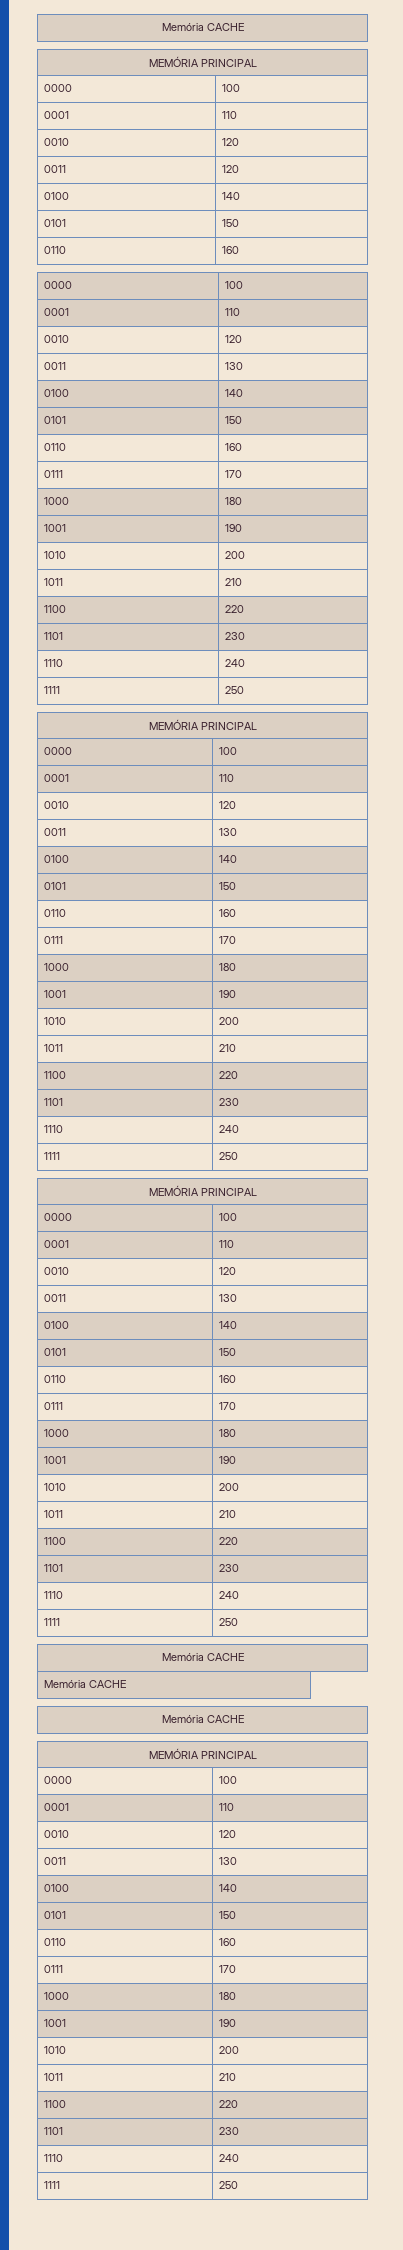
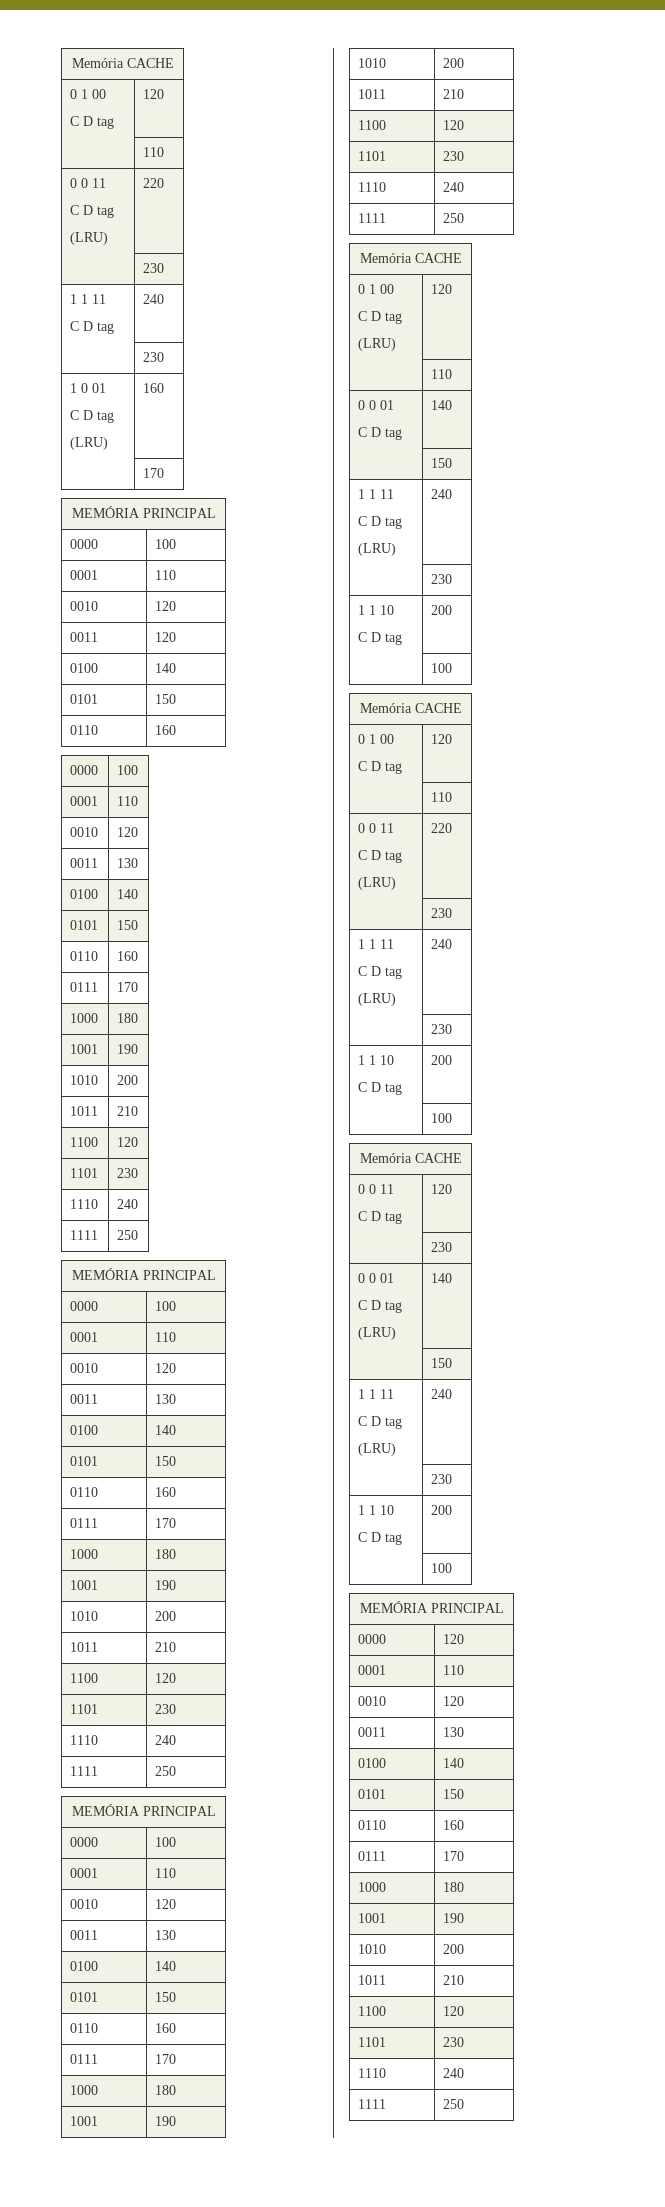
[161,23,244,31] Memória CACHE -> [71,58,174,68] [70,89,107,99] [70,116,115,129] [143,89,165,99] [143,147,165,157] [70,178,107,188] [70,205,115,218] [70,232,109,245] [143,178,165,188] [143,263,165,273] [70,294,107,304] [70,321,115,334] [143,294,165,304] [143,352,165,362] [70,383,107,393] [70,410,115,423] [70,437,109,450] [143,383,165,393] [143,468,165,478] Memória CACHE // 0 1 00 // C D tag | 120 // | 110 // 0 0 11 // C D tag // (LRU) | 220 // | 230 // 1 1 11 // C D tag | 240 // | 230 // 1 0 01 // C D tag // (LRU) | 160 // | 170
[225,605,245,613] 220 -> [117,1137,139,1147] 120
[219,1071,239,1079] 220 -> [155,1673,177,1683] 120
[219,1537,239,1545] 220 -> [443,120,465,130] 120
[44,1680,127,1688] [161,1715,244,1723] [148,1748,257,1759] [44,1776,73,1784] [219,1776,238,1784] Memória CACHE // Memória CACHE // MEMÓRIA PRINCIPAL // 0000 | 100 -> [358,284,395,294] [358,311,403,324] [358,338,397,351] [431,284,453,294] [431,369,453,379] [358,400,395,410] [358,427,403,440] [431,400,453,410] [431,458,453,468] [358,489,395,499] [358,516,403,529] [358,543,397,556] [431,489,453,499] [431,574,453,584] [358,605,395,615] [358,632,403,645] [431,605,453,615] [431,663,453,673] [359,703,462,713] [358,734,395,744] [358,761,403,774] [431,734,453,744] [431,792,453,802] [358,823,395,833] [358,850,403,863] [358,877,397,890] [431,823,453,833] [431,908,453,918] [358,939,395,949] [358,966,403,979] [358,993,397,1006] [431,939,453,949] [431,1024,453,1034] [358,1055,395,1065] [358,1082,403,1095] [431,1055,453,1065] [431,1113,453,1123] [359,1153,462,1163] [358,1184,395,1194] [358,1211,403,1224] [431,1184,453,1194] [431,1242,453,1252] [358,1273,395,1283] [358,1300,403,1313] [358,1327,397,1340] [431,1273,453,1283] [431,1358,453,1368] [358,1389,395,1399] [358,1416,403,1429] [358,1443,397,1456] [431,1389,453,1399] [431,1474,453,1484] [358,1505,395,1515] [358,1532,403,1545] [431,1505,453,1515] [431,1563,453,1573] [359,1601,504,1613] [358,1634,387,1644] [443,1634,465,1644] 0 1 00 // C D tag // (LRU) | 120 // | 110 // 0 0 01 // C D tag | 140 // | 150 // 1 1 11 // C D tag // (LRU) | 240 // | 230 // 1 1 10 // C D tag | 200 // | 100 // Memória CACHE // 0 1 00 // C D tag | 120 // | 110 // 0 0 11 // C D tag // (LRU) | 220 // | 230 // 1 1 11 // C D tag // (LRU) | 240 // | 230 // 1 1 10 // C D tag | 200 // | 100 // Memória CACHE // 0 0 11 // C D tag | 120 // | 230 // 0 0 01 // C D tag // (LRU) | 140 // | 150 // 1 1 11 // C D tag // (LRU) | 240 // | 230 // 1 1 10 // C D tag | 200 // | 100 // MEMÓRIA PRINCIPAL // 0000 | 120
[219,2100,239,2108] 220 -> [443,2006,465,2016] 120

